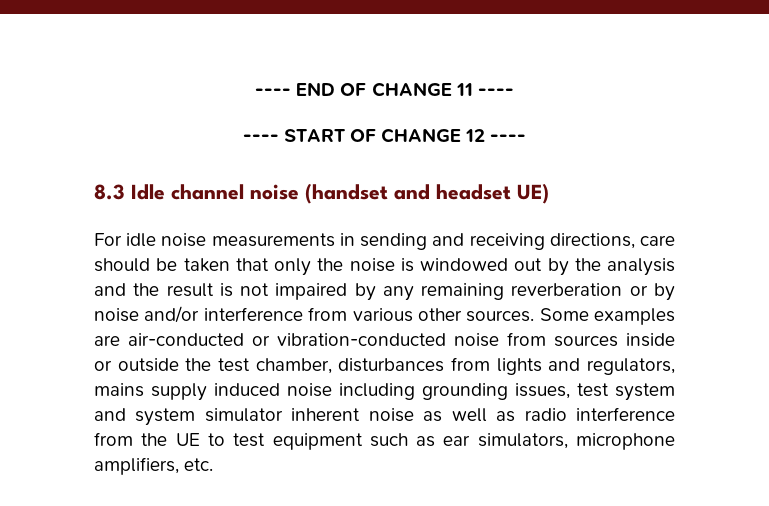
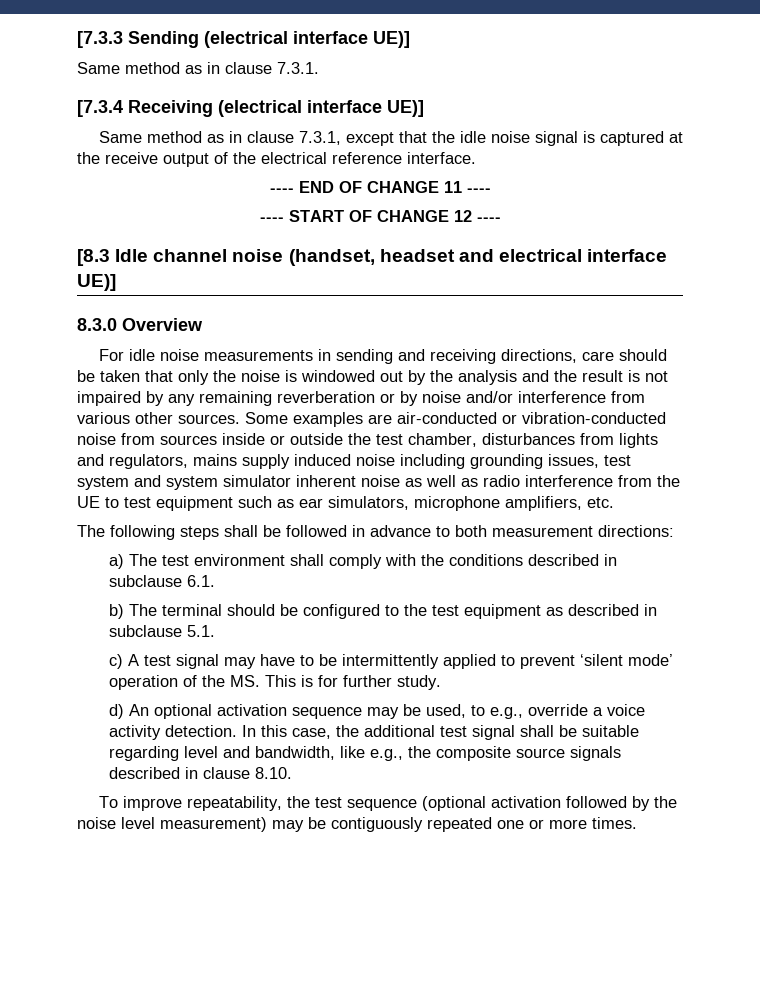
(255, 92) none -> [77,31,410,48] [77,62,319,74] [77,100,424,117] [98,131,683,146] [77,152,476,167] [7.3.3 Sending (electrical interface UE)] // Same method as in clause 7.3.1. // [7.3.4 Receiving (electrical interface UE)] // Same method as in clause 7.3.1, except that the idle noise signal is captured at the receive output of the electrical reference interface. //
[94,184,125,200] 8.3 -> [77,249,110,266] [8.3
[305,183,549,204] (handset and headset UE) -> [288,249,668,266] [77,274,116,291] [77,318,203,331] (handset, headset and electrical interface UE)] // 8.3.0 Overview
(214, 464) none -> [77,525,674,540] [109,554,618,569] [109,575,216,587] [109,604,658,619] [109,625,216,637] [109,654,674,669] [109,675,442,690] [109,704,646,719] [109,725,640,740] [109,746,622,761] [109,767,293,779] [98,796,677,811] [77,817,637,832] // The following steps shall be followed in advance to both measurement directions: // a) The test environment shall comply with the conditions described in subclause 6.1. // b) The terminal should be configured to the test equipment as described in subclause 5.1. // c) A test signal may have to be intermittently applied to prevent ‘silent mode’ operation of the MS. This is for further study. // d) An optional activation sequence may be used, to e.g., override a voice activity detection. In this case, the additional test signal shall be suitable regarding level and bandwidth, like e.g., the composite source signals described in clause 8.10. // To improve repeatability, the test sequence (optional activation followed by the noise level measurement) may be contiguously repeated one or more times.

